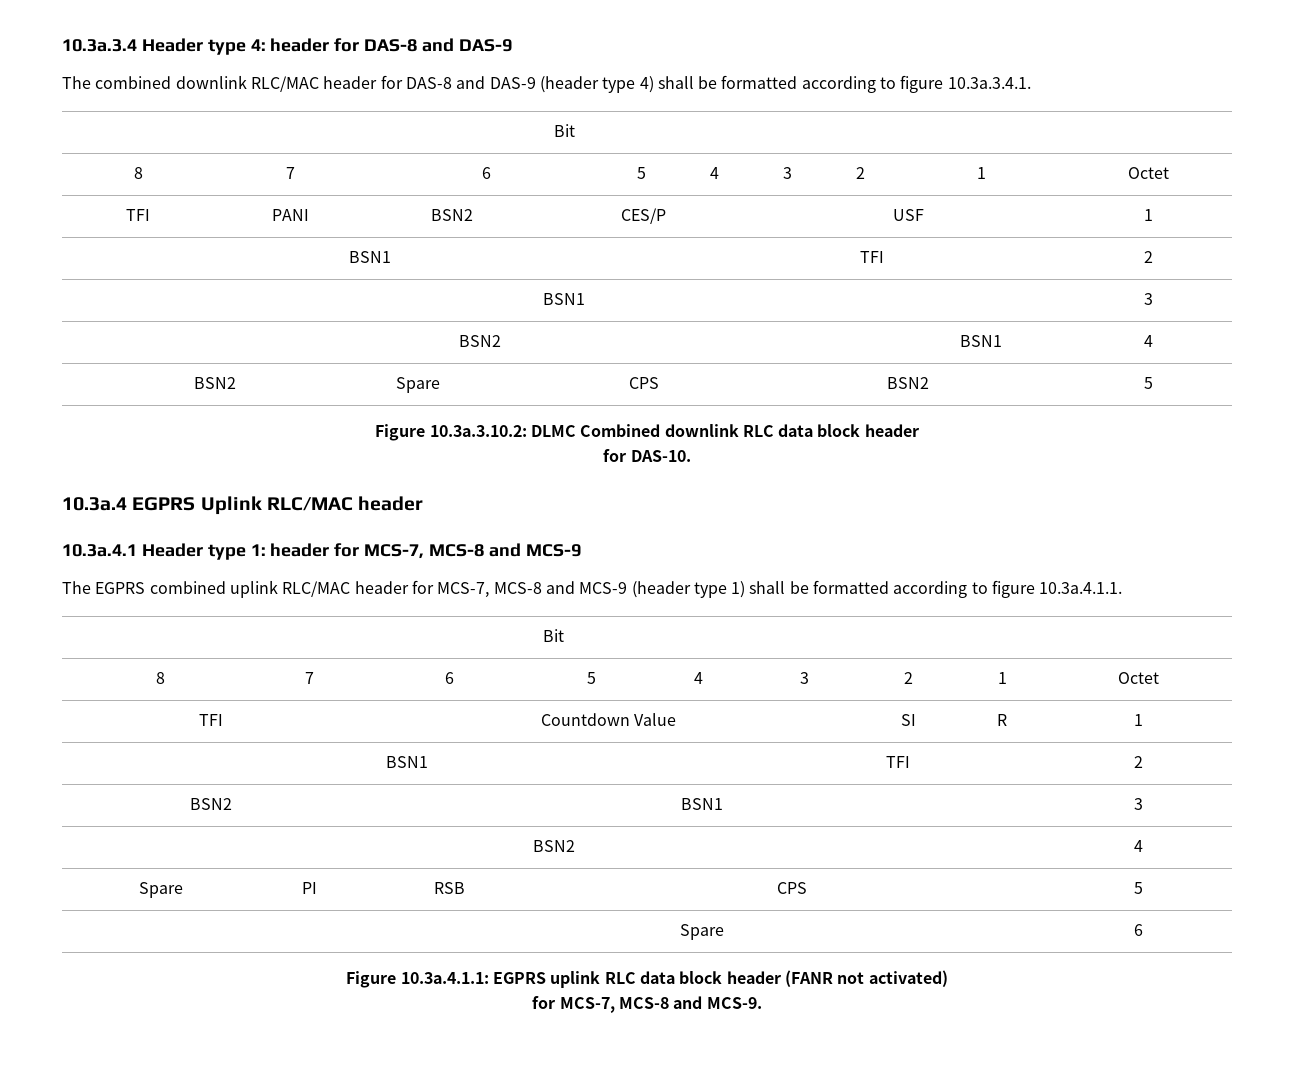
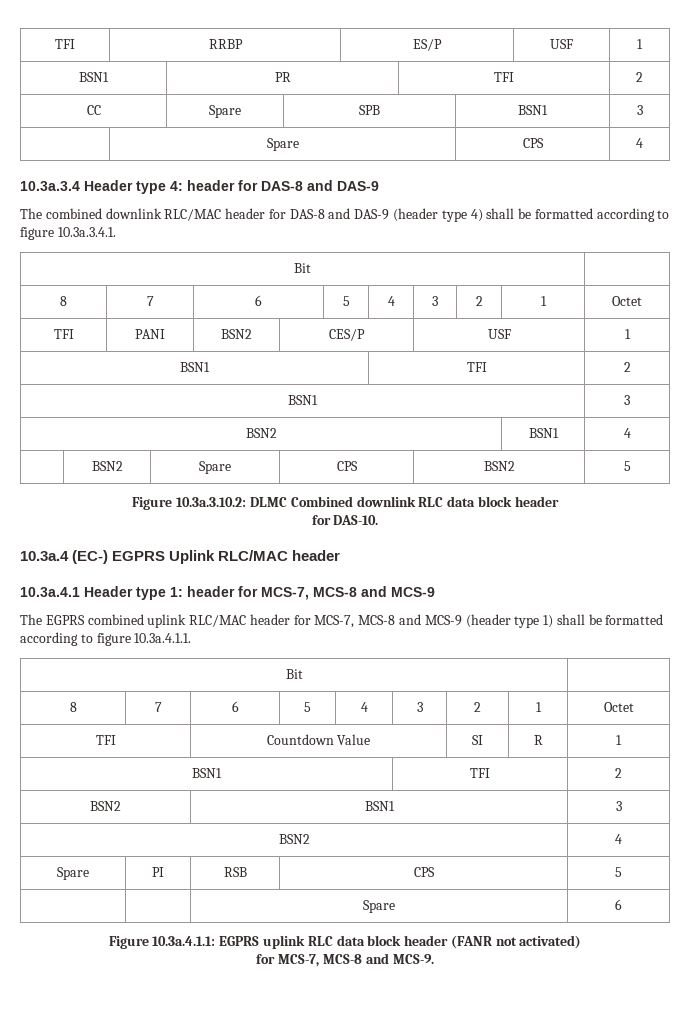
(62, 45) none -> [55,39,75,49] [208,39,243,49] [413,39,442,51] [550,39,573,49] [637,39,643,49] [79,72,109,82] [274,72,291,82] [494,72,514,82] [636,72,643,82] [86,105,101,115] [209,105,241,118] [359,105,380,115] [518,105,548,115] [636,105,643,115] [266,138,299,151] [522,138,544,148] [636,138,643,148] TFI | RRBP | ES/P | USF | 1 // BSN1 | PR | TFI | 2 // CC | Spare | SPB | BSN1 | 3 // | Spare | CPS | 4 //
(127, 504) none -> [72,550,109,564] (EC-)

